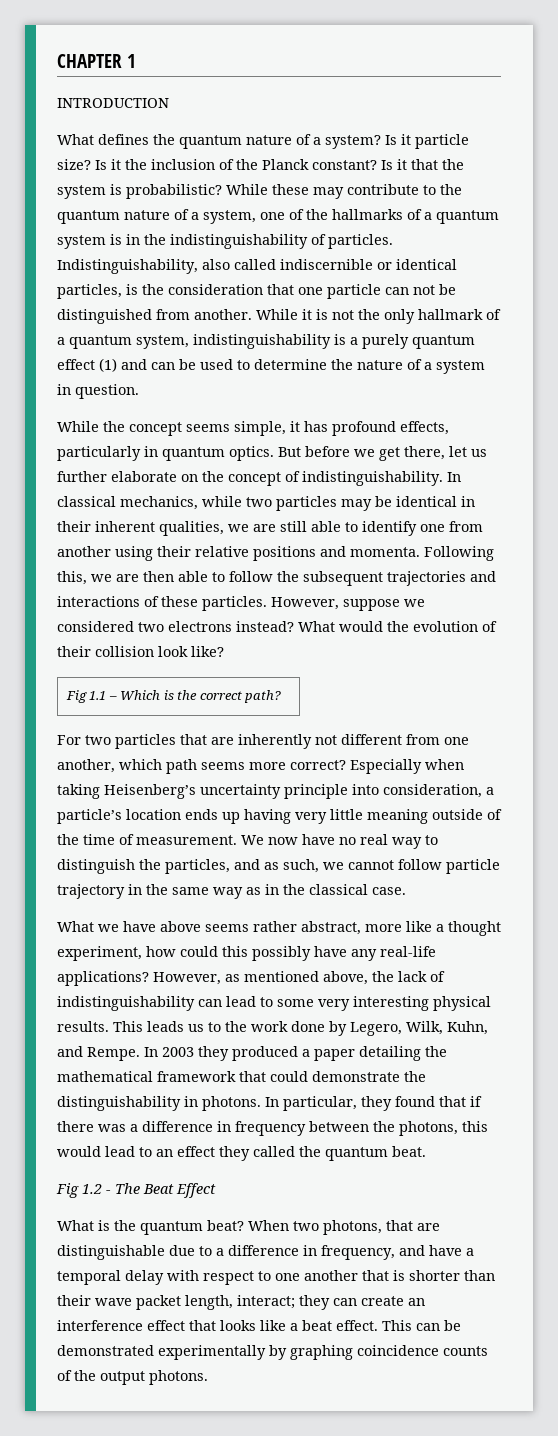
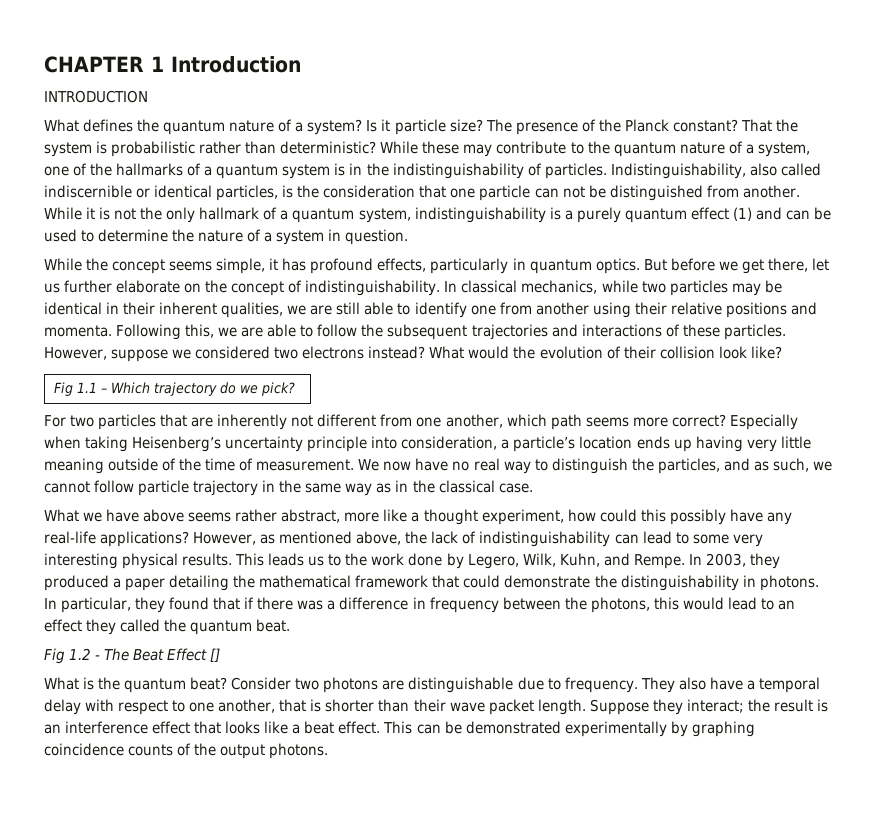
(136, 61) none -> [171,56,301,73] Introduction
[95,159,464,170] [57,184,222,199] Is it the inclusion of the Planck constant? Is it that the system is probabilistic? -> [485,119,798,135] [44,141,377,157] The presence of the Planck constant? That the system is probabilistic rather than deterministic?
[143,571,174,582] then -> (264, 332) none
[163,690,282,703] is the correct path? -> [153,382,295,396] trajectory do we pick?
[162,1047,194,1057] 2003 -> [705,553,746,567] 2003,
(216, 1190) none -> [210,648,221,662] []
[248,1220,440,1235] [57,1245,425,1260] When two photons, that are distinguishable due to a difference in frequency, and -> [231,677,706,693] Consider two photons are distinguishable due to frequency. They also
[304,1270,358,1281] another -> [218,699,276,713] another,
[185,1295,404,1310] length, interact; they can create -> [537,699,828,715] length. Suppose they interact; the result is

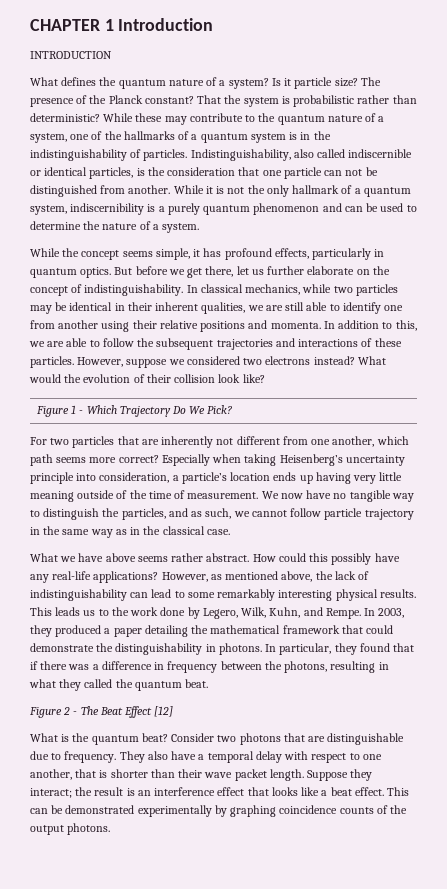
[414,207,546,223] indistinguishability -> [70,203,145,215] indiscernibility
[690,207,752,221] effect (1) -> [253,203,320,215] phenomenon
[276,229,409,245] system in question. -> [162,223,200,233] system.
[116,324,182,340] Following -> [323,320,393,329] In addition to
[53,382,295,396] Fig 1.1 – Which trajectory do we pick? -> [35,405,233,417] Figure 1 - Which Trajectory Do We Pick?
[473,458,500,471] real -> [349,490,391,502] tangible
[281,509,596,525] abstract, more like a thought experiment, how -> [206,553,276,562] abstract. How
[732,534,763,547] very -> [217,589,276,601] remarkably
[653,597,795,610] [44,619,82,632] this would lead to an effect -> [330,661,389,673] [29,679,56,688] resulting in what
[44,648,92,664] Fig 1.2 -> [29,707,71,718] Figure 2
[210,648,221,662] [] -> [154,706,174,717] [12]
(379, 685) none -> [283,733,305,742] that

